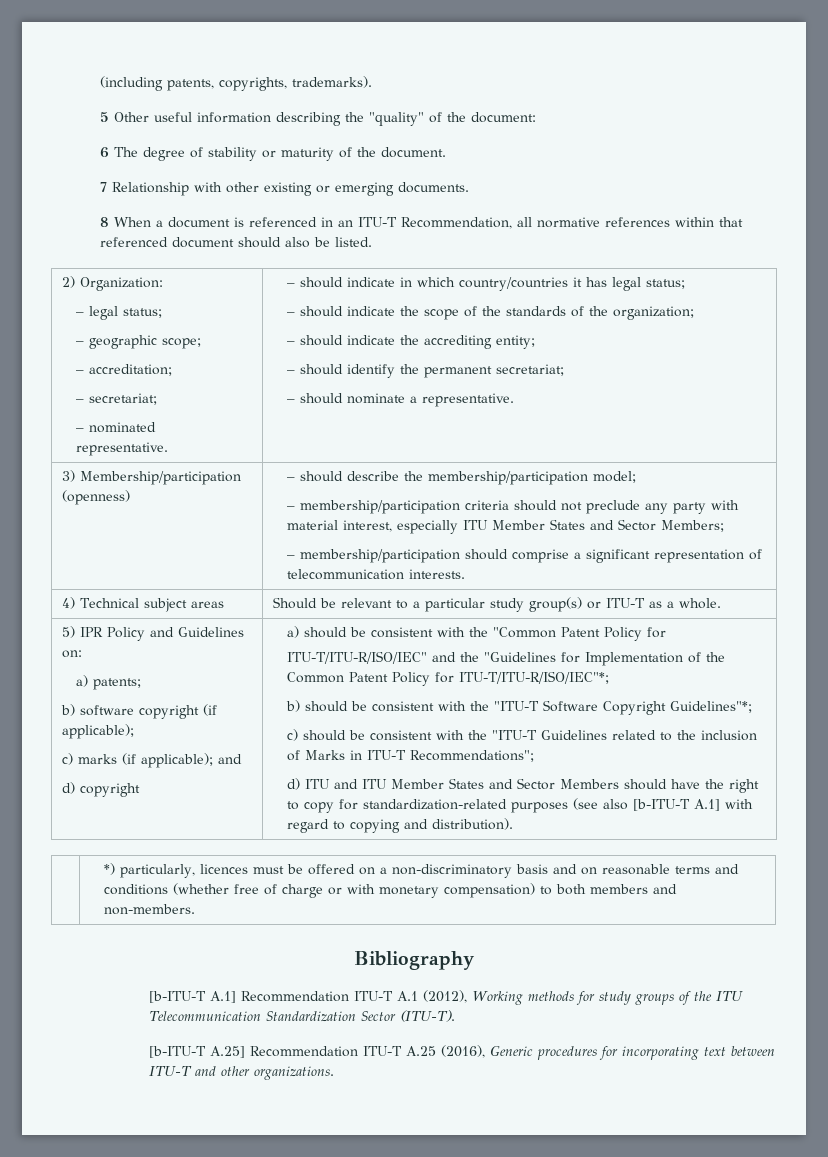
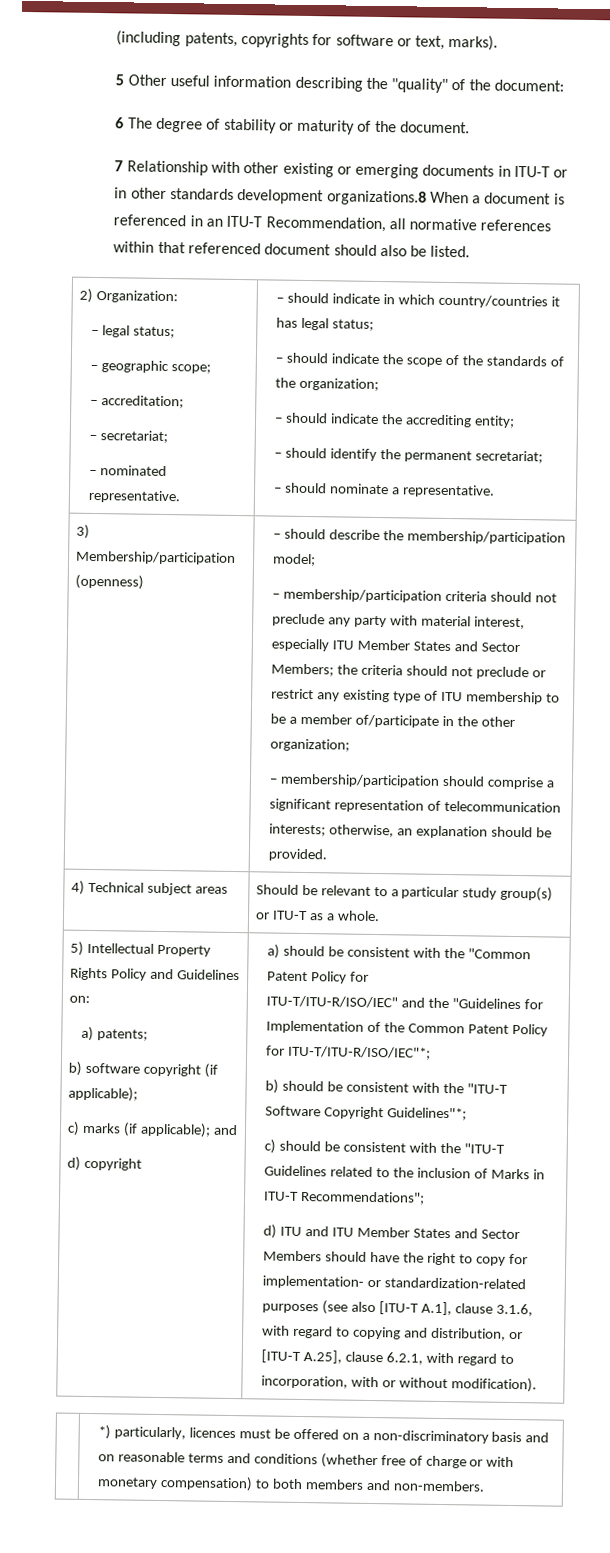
[219,76,373,91] copyrights, trademarks). -> [240,33,499,51] copyrights for software or text, marks).
[398,182,470,193] [100,217,110,227] documents. // 8 -> [422,164,569,178] [114,187,427,206] documents in ITU-T or in other standards development organizations.8
(725, 526) none -> [337,664,546,680] [271,688,560,705] [270,713,515,728] [270,738,351,752] the criteria should not preclude or restrict any existing type of ITU membership to be a member of/participate in the other organization;
[409,569,466,579] interests. -> [269,823,552,839] [268,848,328,862] interests; otherwise, an explanation should be provided.
[79,627,103,637] IPR -> [86,942,211,957] [69,967,108,981] Intellectual Property Rights
(359, 804) none -> [262,1275,382,1289] implementation- or
[633,799,721,811] [b-ITU-T A.1] -> [378,1301,533,1317] [ITU-T A.1], clause 3.1.6,
[432,818,514,830] distribution). -> [430,1327,523,1341] [261,1349,514,1366] [261,1375,537,1393] distribution, or [ITU-T A.25], clause 6.2.1, with regard to incorporation, with or without modification).
[354,951,475,970] [149,990,744,1005] [149,1010,456,1022] [149,1045,776,1060] [149,1066,335,1080] // Bibliography // [b-ITU-T A.1] Recommendation ITU-T A.1 (2012), Working methods for study groups of the ITU Telecommunication Standardization Sector (ITU-T). // [b-ITU-T A.25] Recommendation ITU-T A.25 (2016), Generic procedures for incorporating text between ITU-T and other organizations. -> (485, 1486) none

